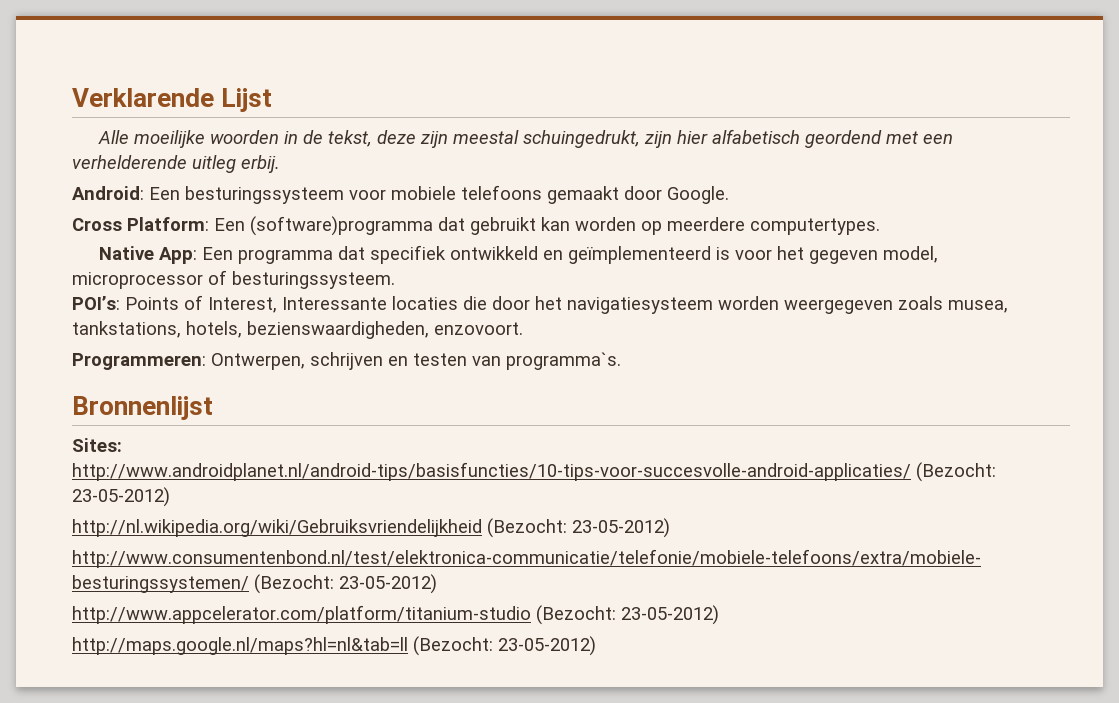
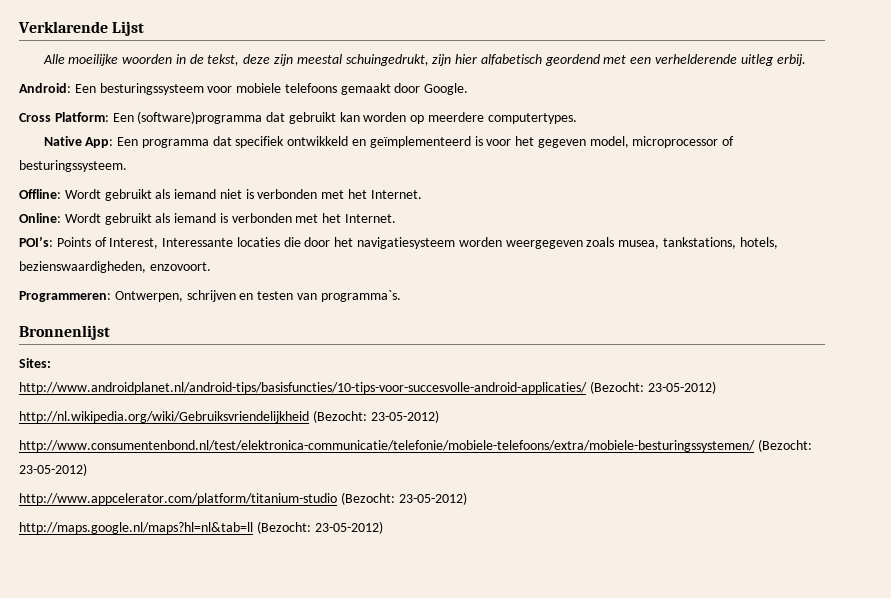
(395, 280) none -> [19,189,422,201] [19,213,397,225] // Offline: Wordt gebruikt als iemand niet is verbonden met het Internet. // Online: Wordt gebruikt als iemand is verbonden met het Internet.

